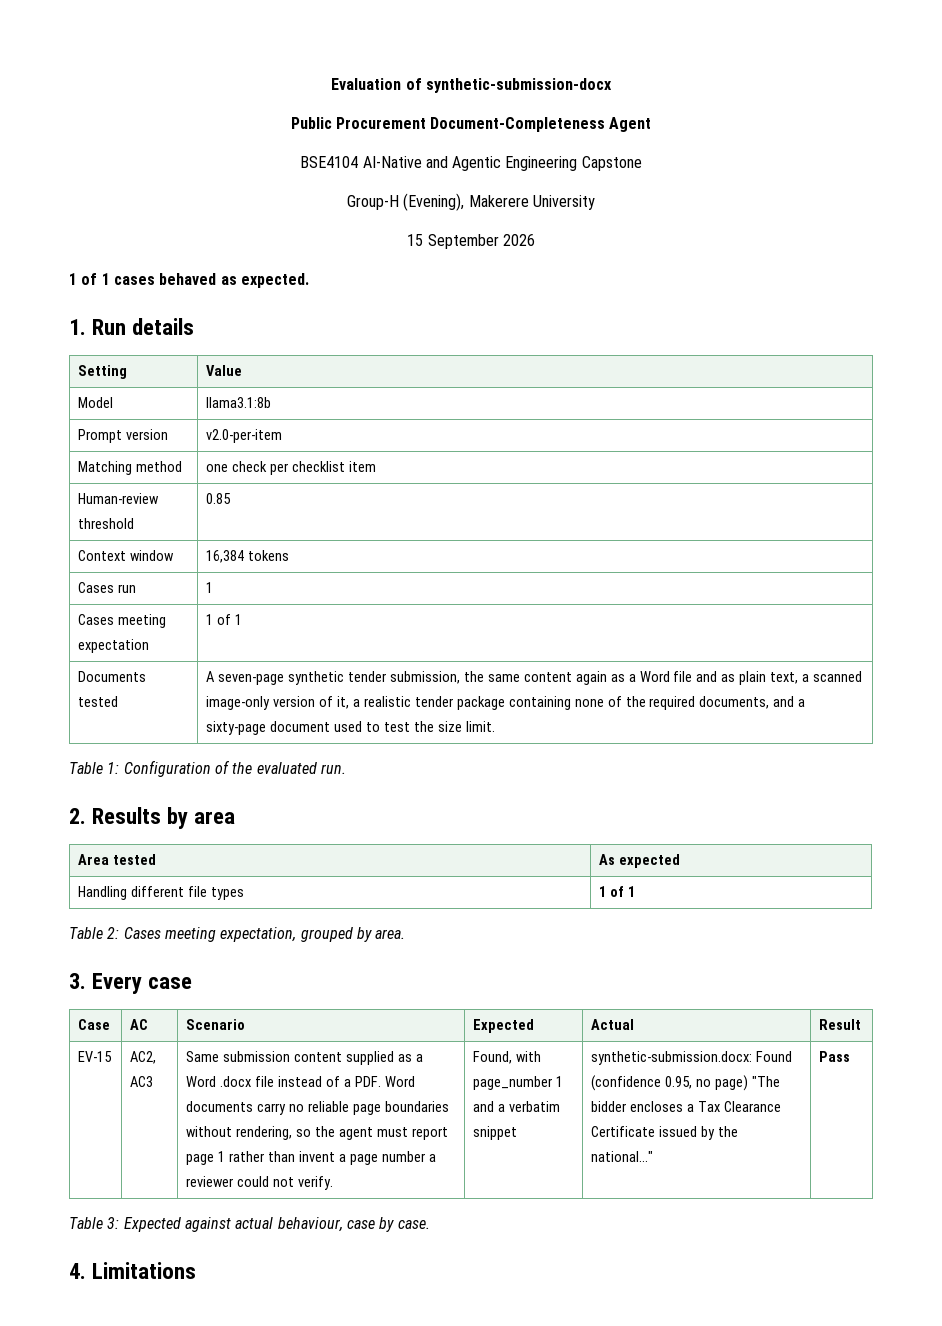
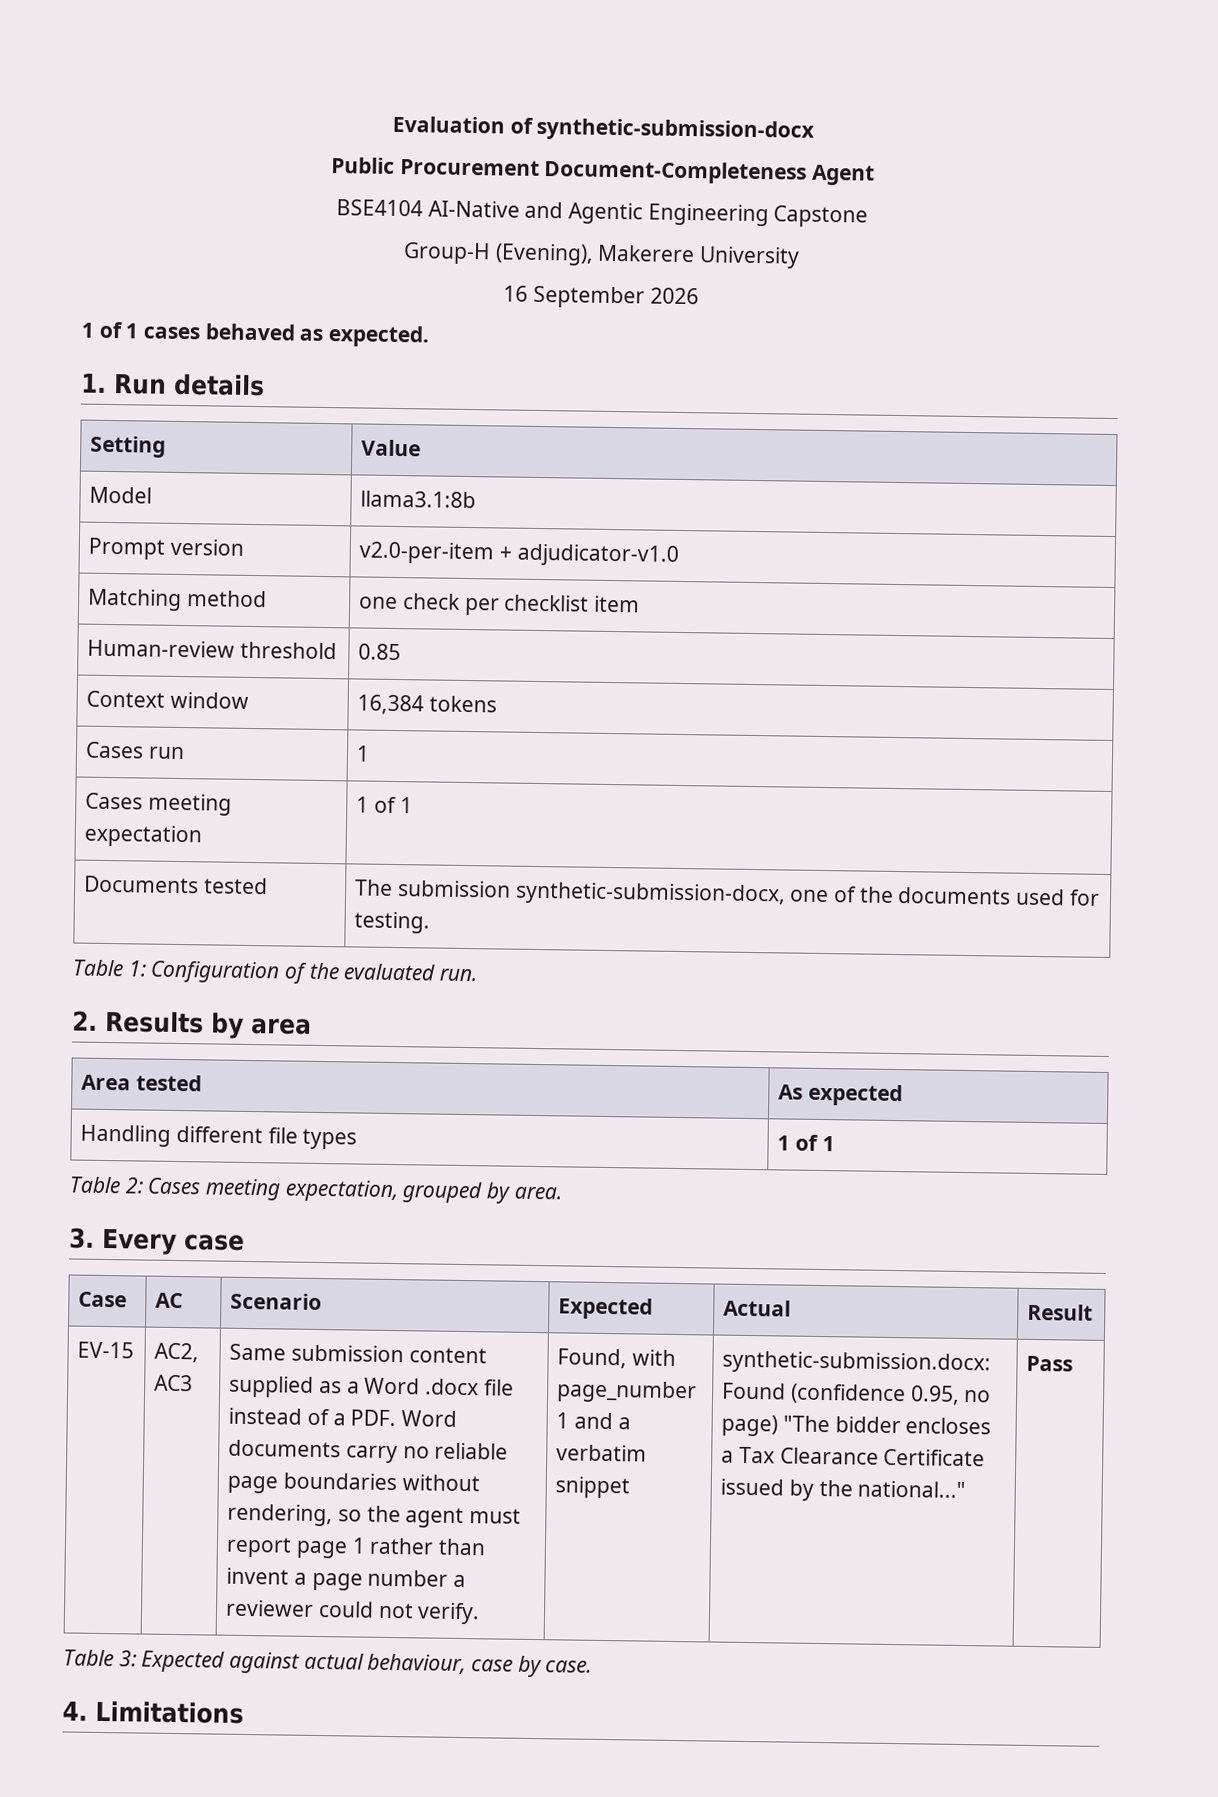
[407,234,424,246] 15 -> [503,285,529,302] 16
(283, 436) none -> [498,543,679,567] + adjudicator-v1.0
[206,671,862,685] [206,696,806,710] [206,721,495,735] A seven-page synthetic tender submission, the same content again as a Word file and as plain text, a scanned image-only version of it, a realistic tender package containing none of the required documents, and a sixty-page document used to test the size limit. -> [355,879,1100,907] [354,911,431,934] The submission synthetic-submission-docx, one of the documents used for testing.

